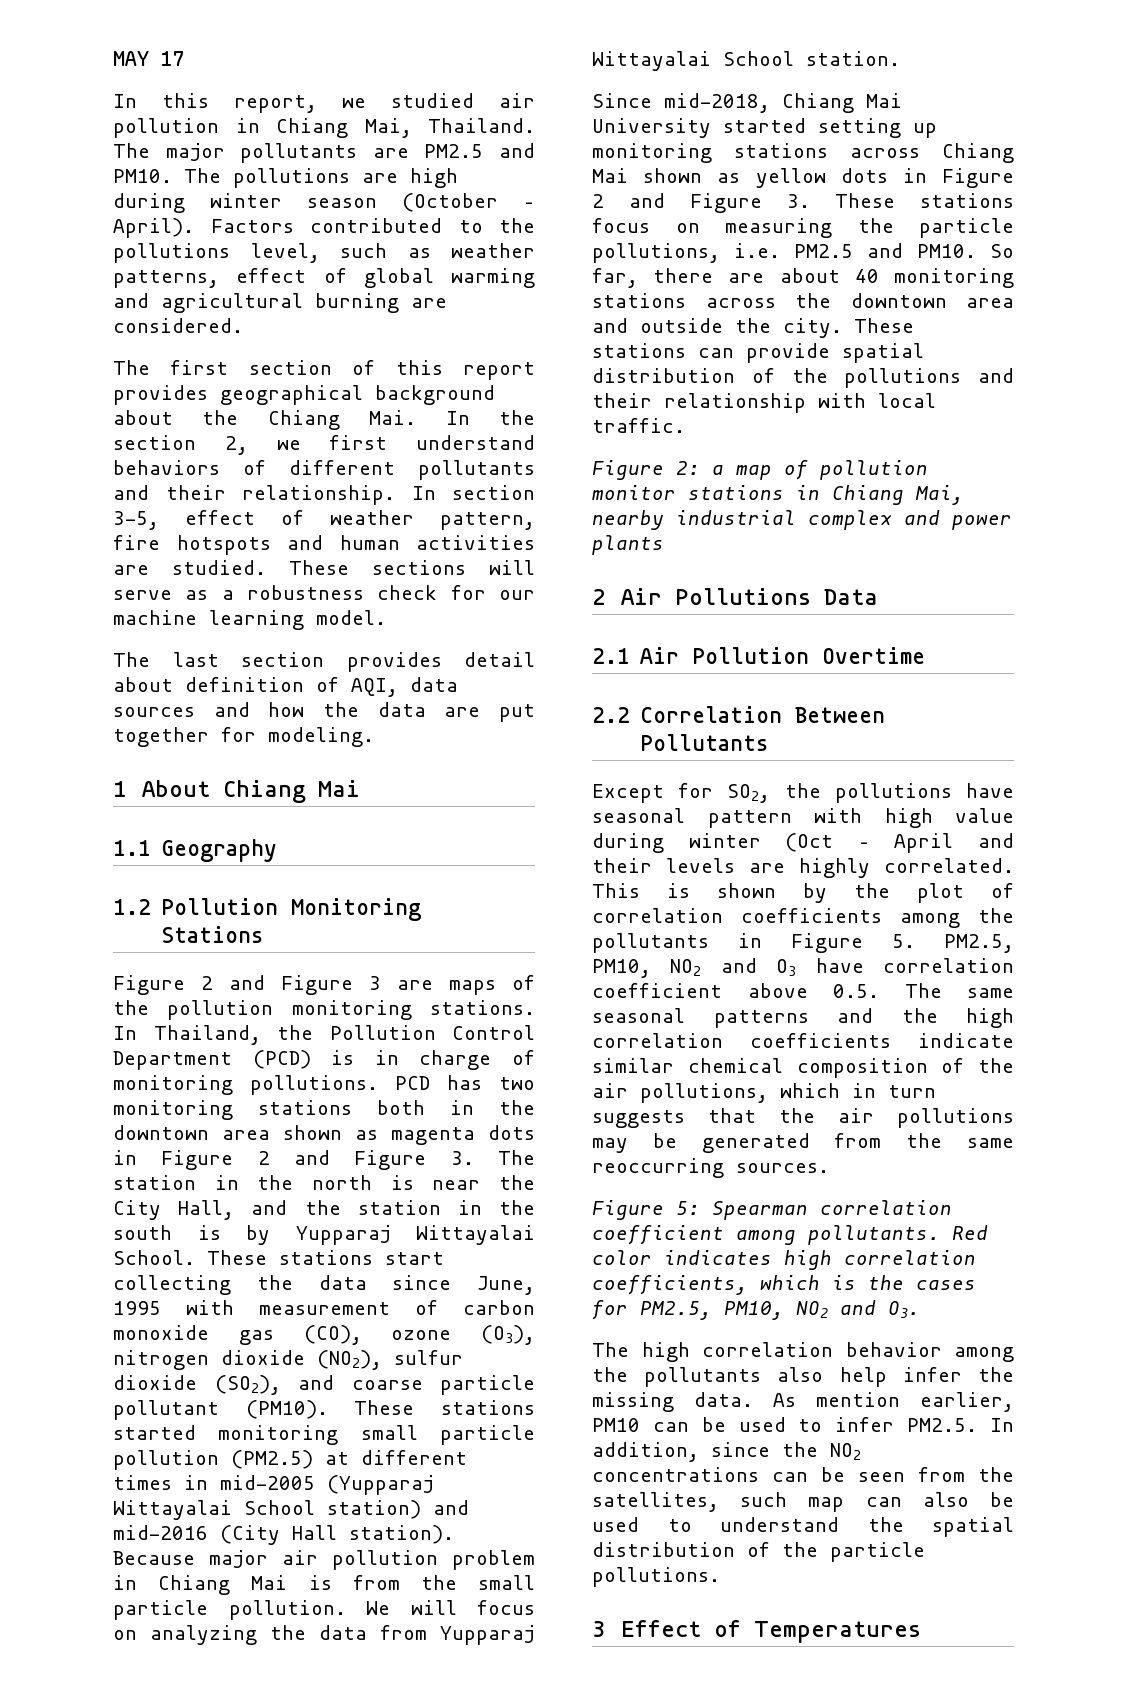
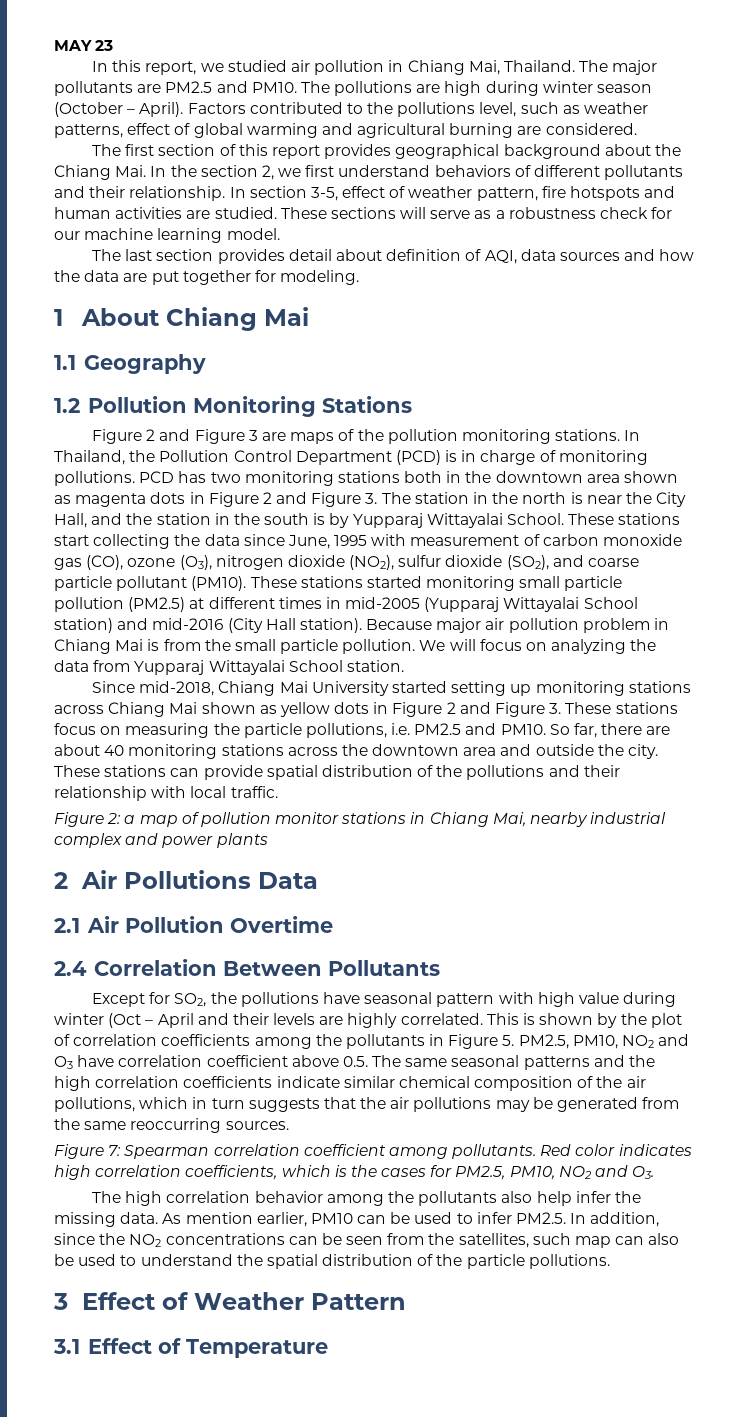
[161,51,185,66] 17 -> [95,40,114,51] 23
[592,707,630,723] 2.2 -> [54,961,87,976] 2.4
[676,1201,700,1215] 5: -> [108,1145,122,1156] 7:
[753,1621,921,1643] Temperatures -> [193,1292,406,1310] [53,1338,328,1358] Weather Pattern // 3.1 Effect of Temperature

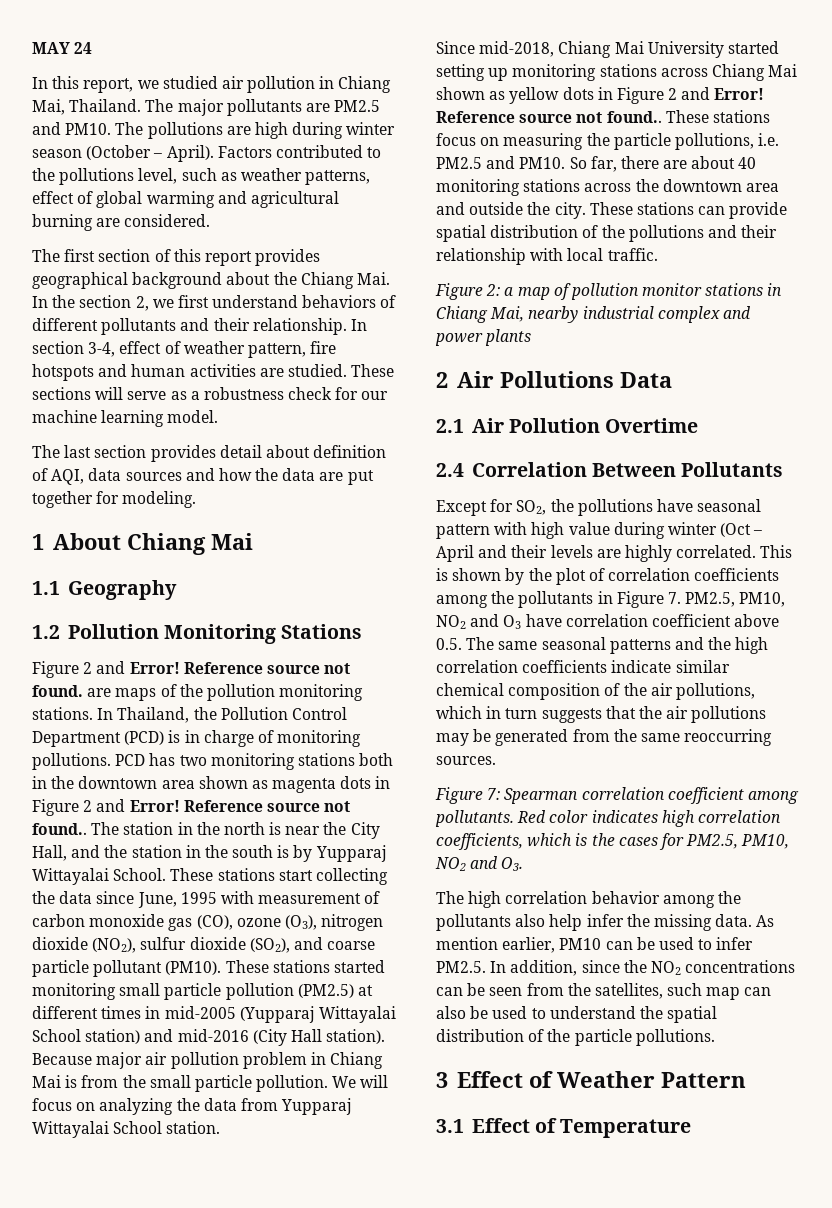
[95,40,114,51] 23 -> [74,42,93,54] 24
[310,187,338,201] 3-5, -> [88,342,116,357] 3-4,
[194,429,258,444] Figure 3 -> [129,662,351,674] [32,685,83,697] Error! Reference source not found.
[311,492,378,507] Figure 3. -> [129,800,351,812] [32,823,87,835] Error! Reference source not found..
[495,702,562,717] Figure 3. -> [714,88,765,100] [436,111,662,123] Error! Reference source not found..
[502,1035,515,1046] 5. -> [667,592,681,604] 7.

